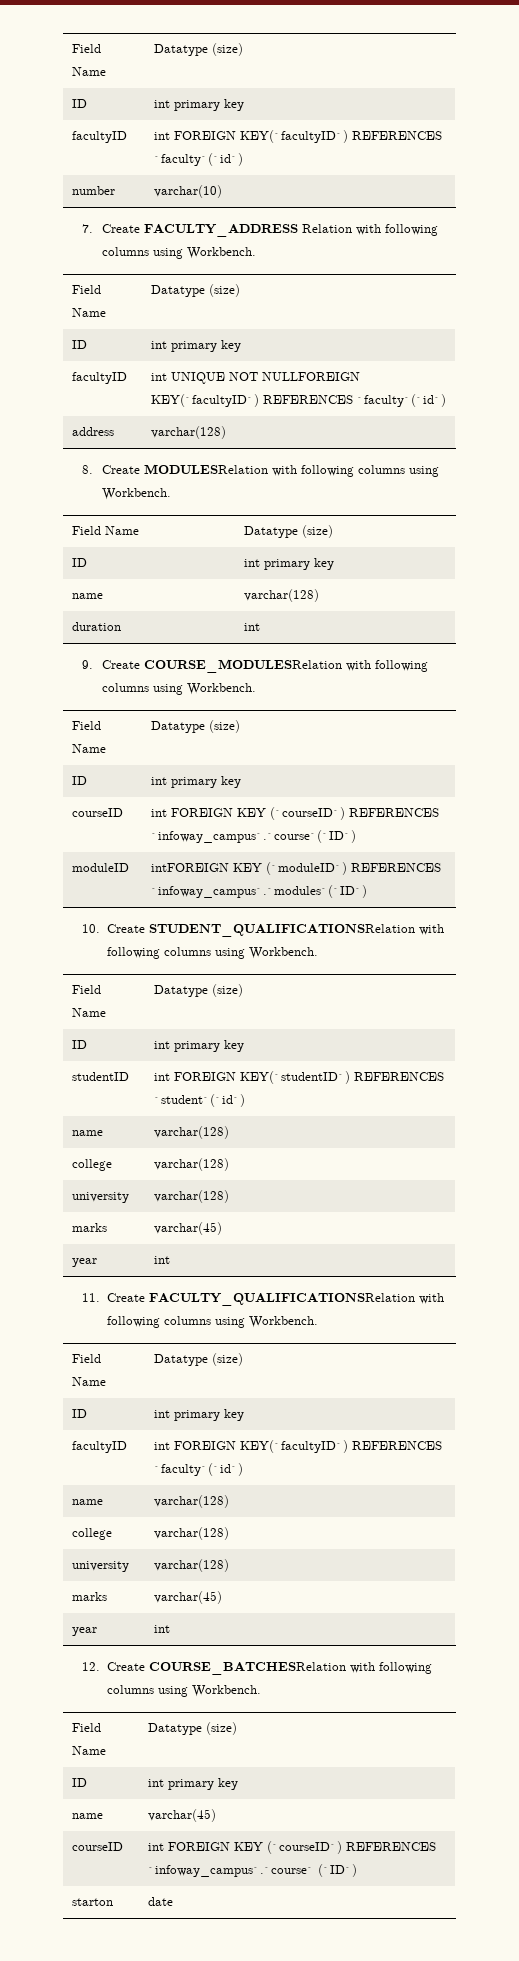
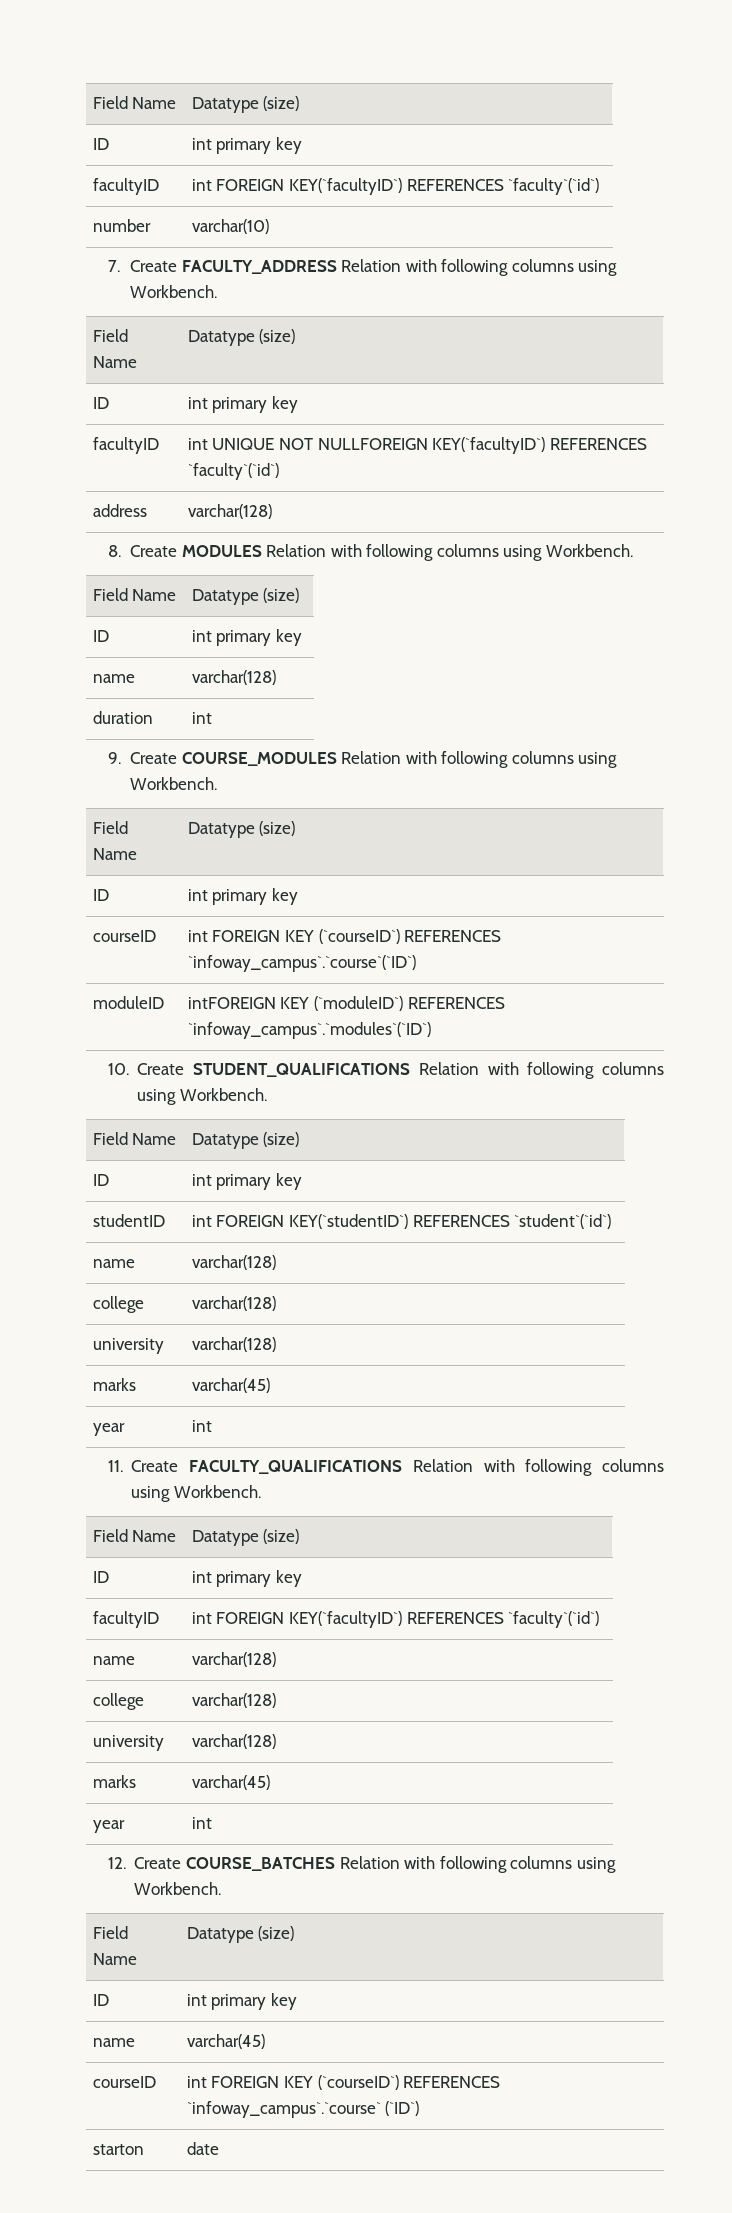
[143,464,268,474] MODULESRelation -> [181,544,327,557] MODULES Relation
[143,659,342,673] COURSE_MODULESRelation -> [181,751,402,766] COURSE_MODULES Relation
[148,924,415,937] STUDENT_QUALIFICATIONSRelation -> [193,1062,479,1077] STUDENT_QUALIFICATIONS Relation
[148,1293,415,1306] FACULTY_QUALIFICATIONSRelation -> [189,1459,473,1474] FACULTY_QUALIFICATIONS Relation
[148,1662,346,1675] COURSE_BATCHESRelation -> [186,1856,400,1871] COURSE_BATCHES Relation

